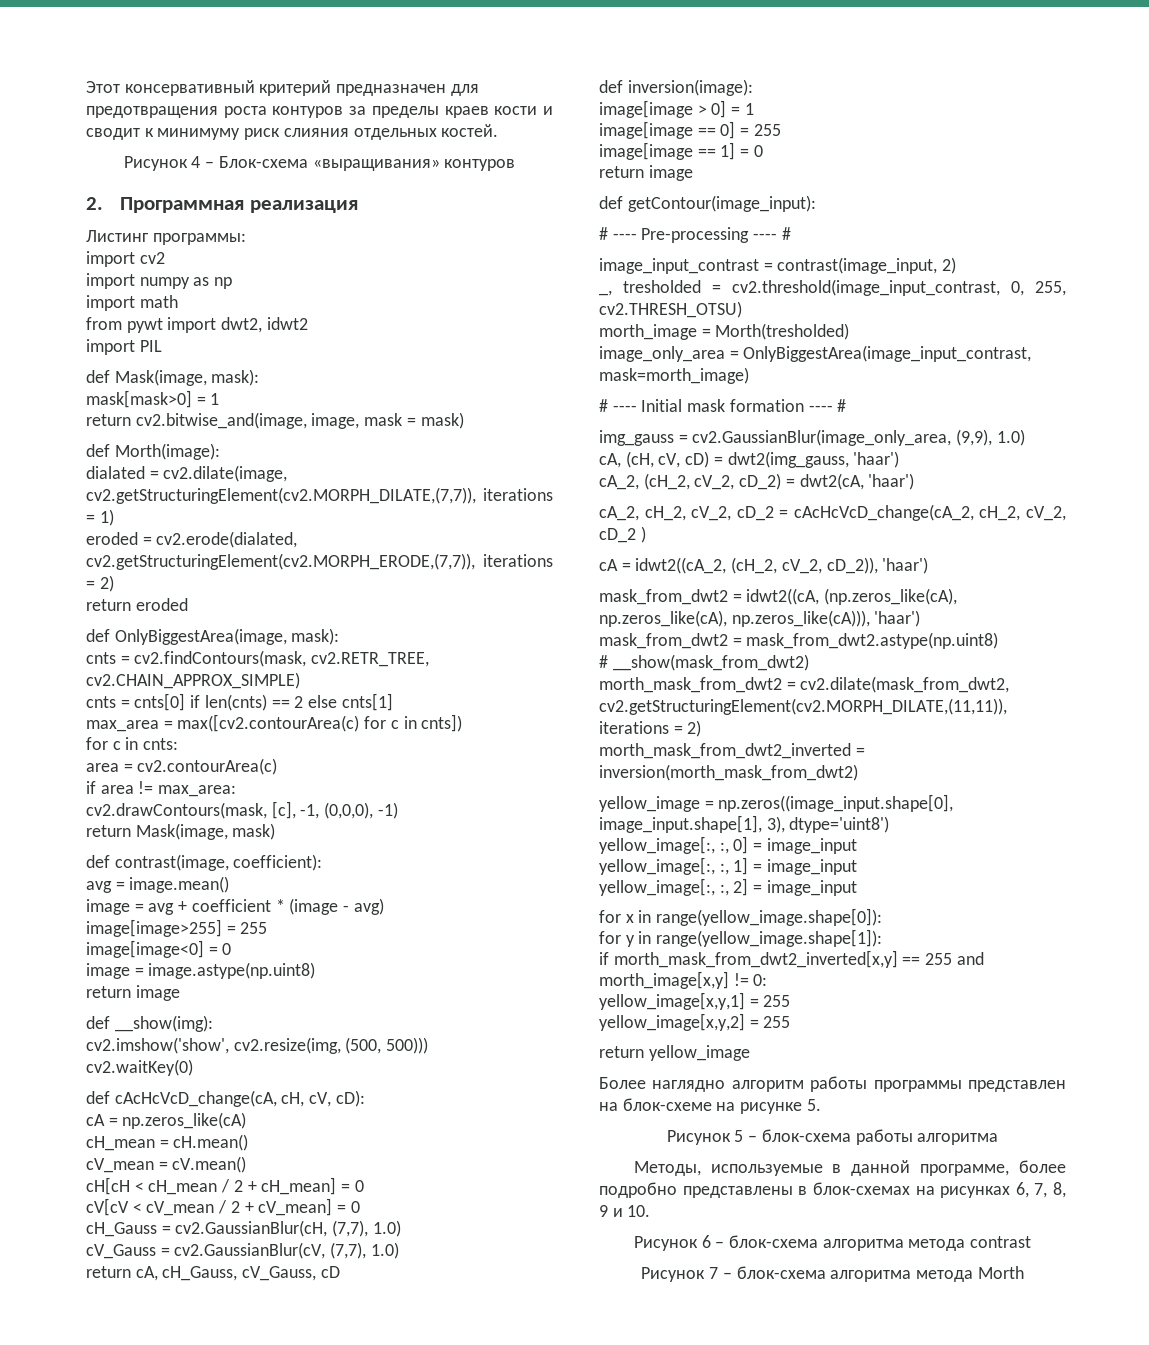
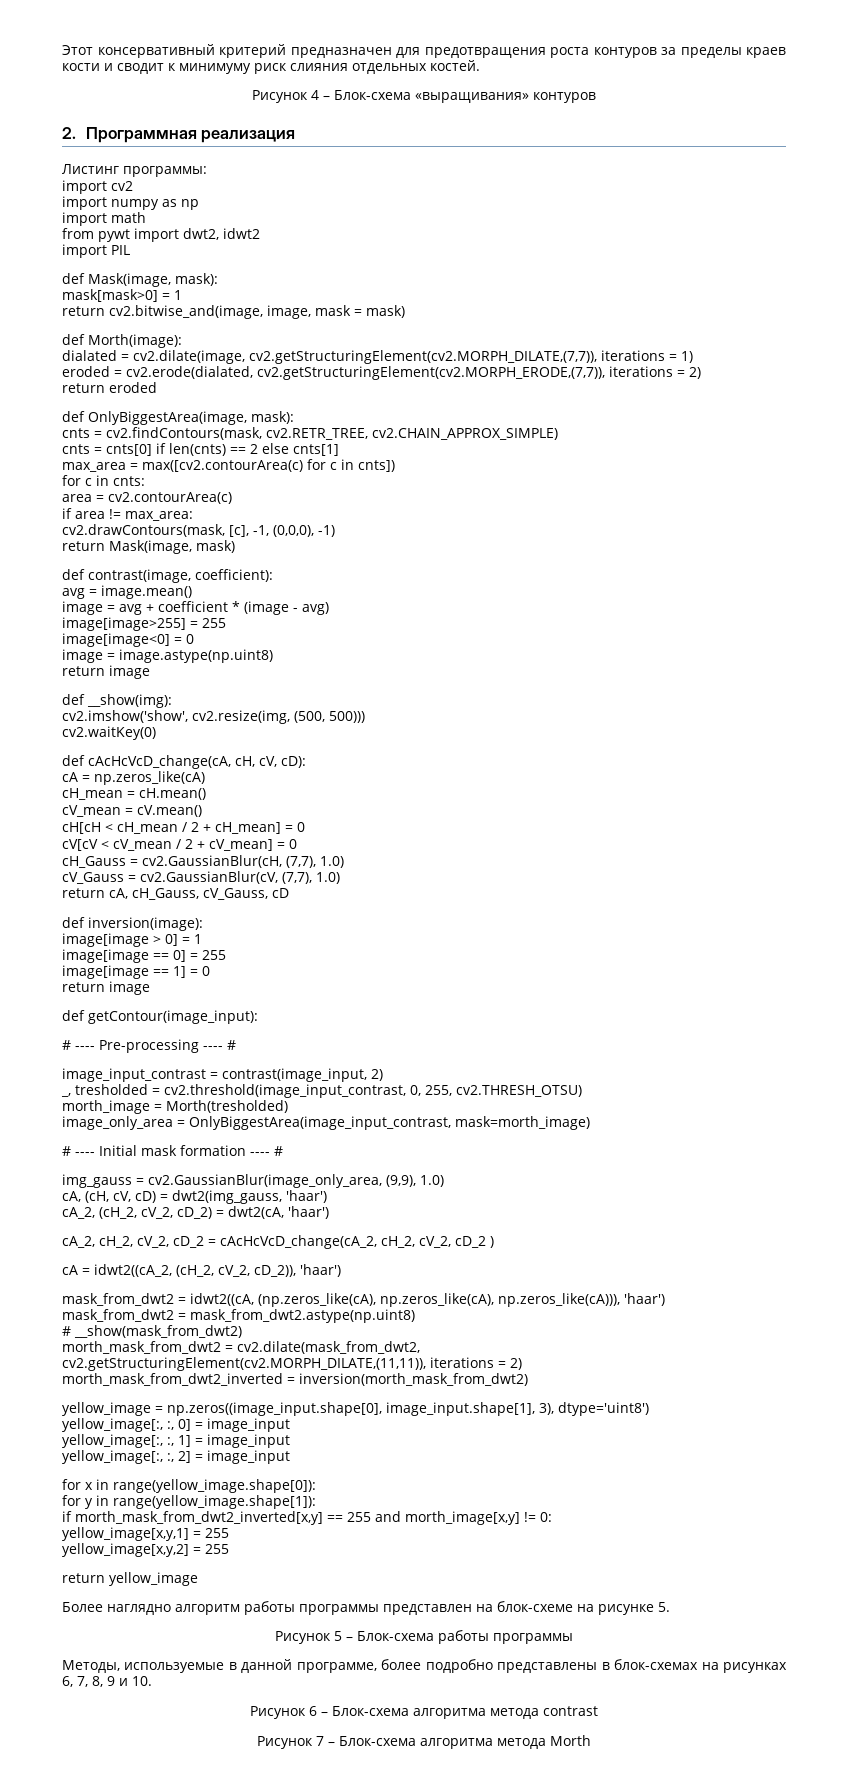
[761,1129,999,1145] блок-схема работы алгоритма -> [357,1630,573,1644] Блок-схема работы программы
[729,1235,818,1248] блок-схема -> [332,1706,409,1716] Блок-схема
[736,1266,826,1279] блок-схема -> [339,1736,416,1746] Блок-схема

